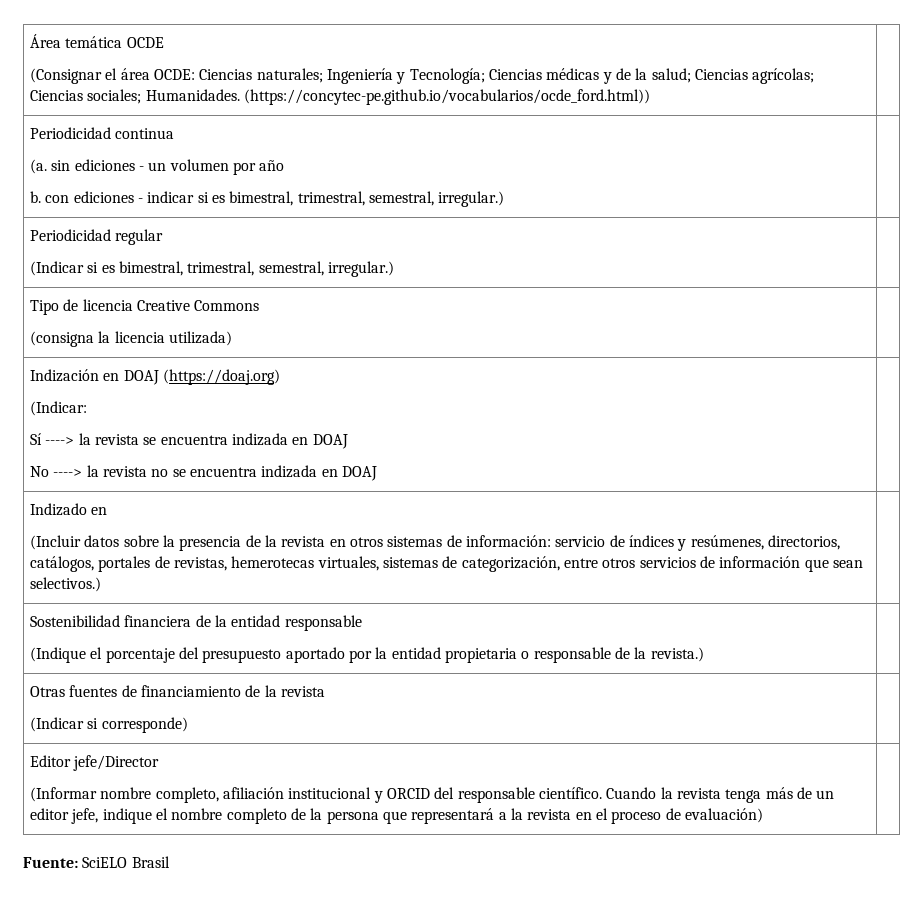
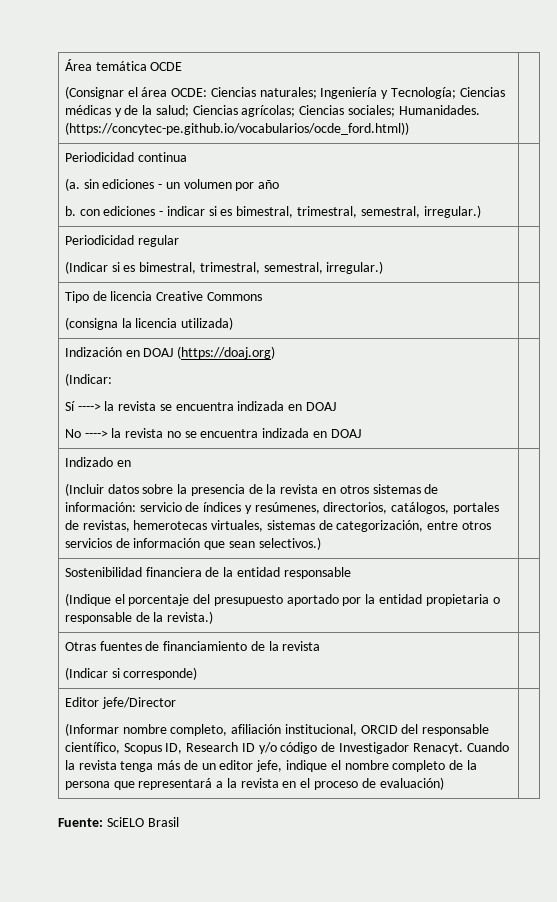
[288,787,383,803] institucional y -> [284,724,357,736] institucional,
[539,787,603,799] científico. -> [64,742,463,754] científico, Scopus ID, Research ID y/o código de Investigador Renacyt.

